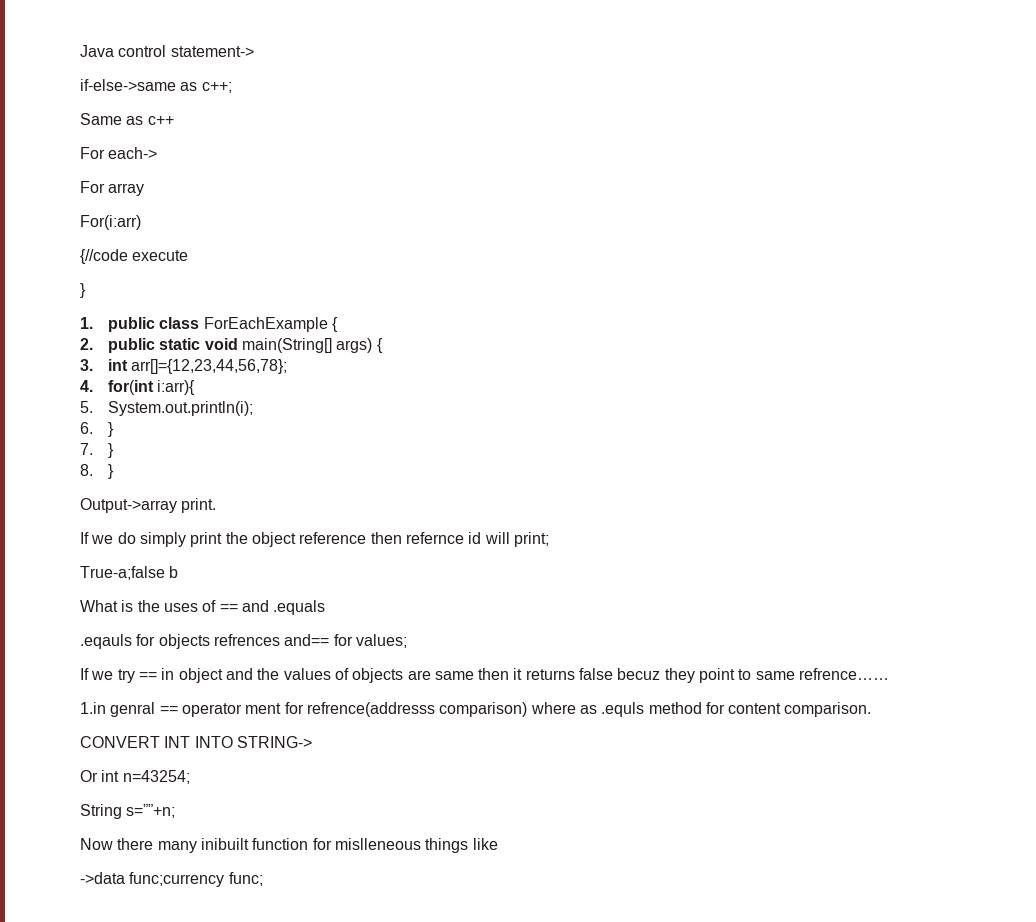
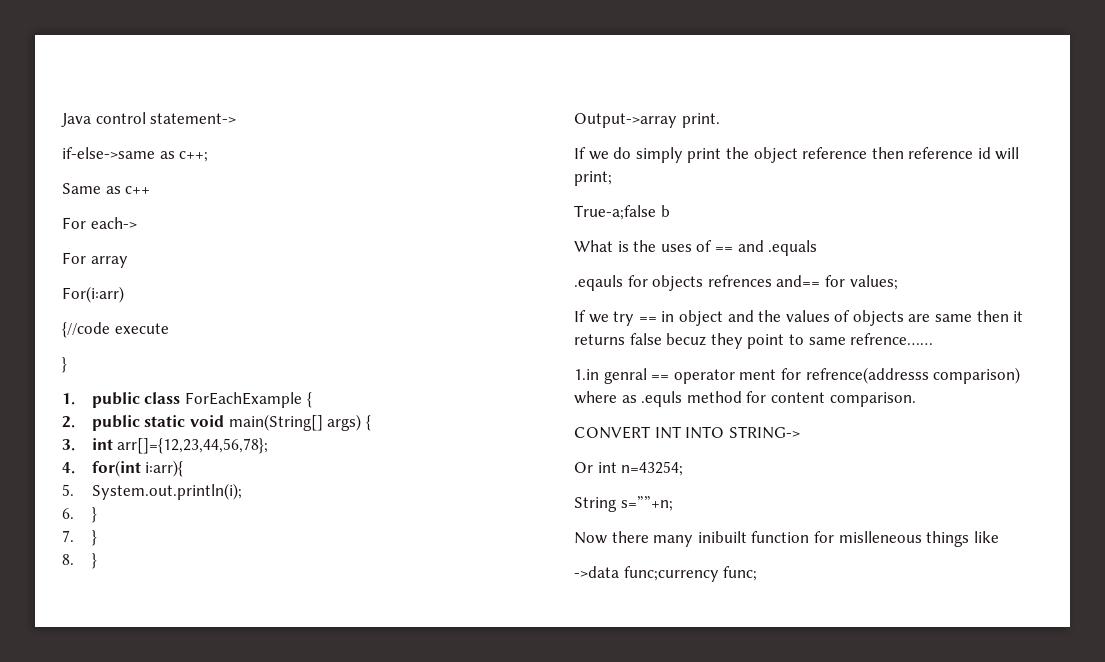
[405,532,464,544] refernce -> [908,147,974,159] reference

